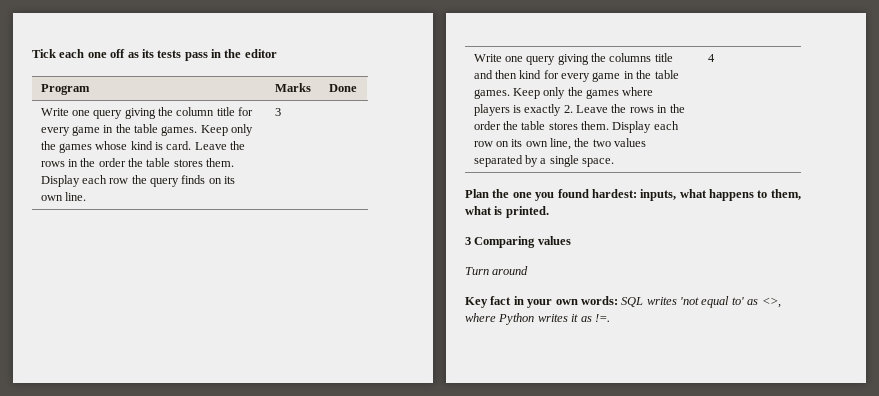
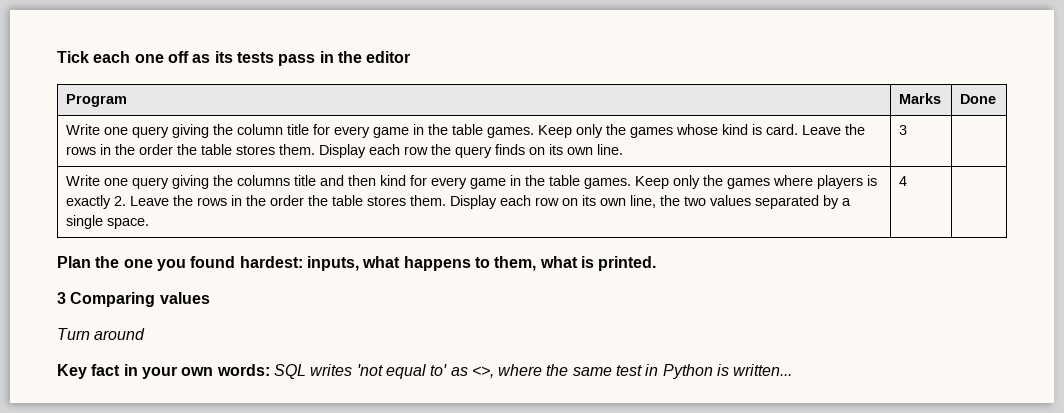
[498,313,610,325] Python writes it as !=. -> [546,364,793,379] the same test in Python is written...

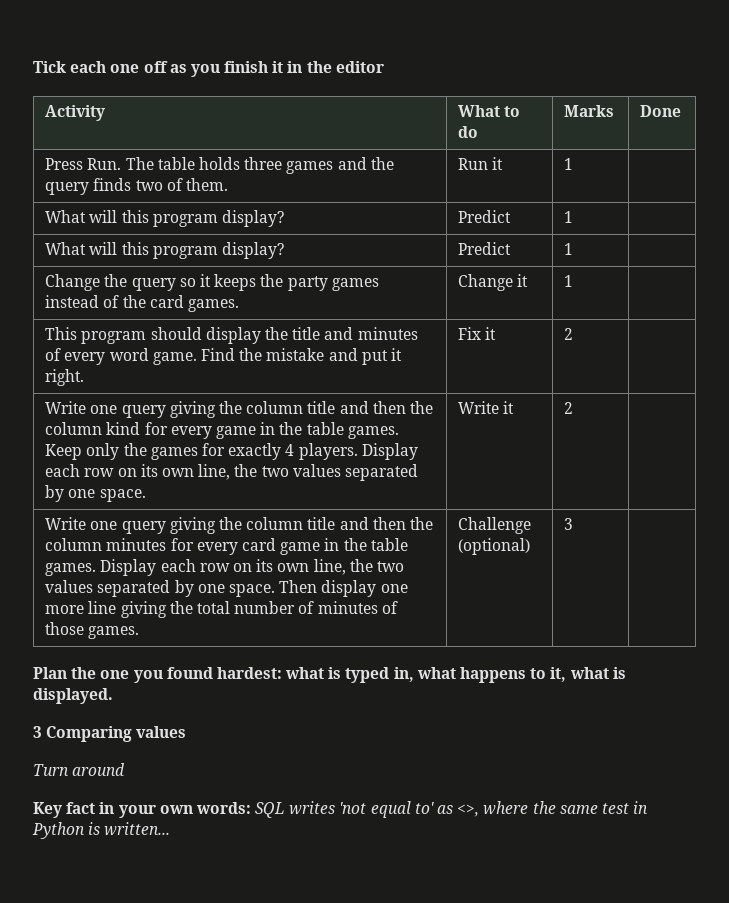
[214,51,316,66] its tests pass -> [190,61,284,77] you finish it
[65,94,127,107] [898,93,941,104] [959,94,996,104] [65,124,865,138] [65,144,623,158] [898,125,907,135] [65,175,376,189] Program | Marks | Done // Write one query giving the column title for every game in the table games. Keep only the games whose kind is card. Leave the rows in the order the table stores them. Display each row the query finds on its own line. | 3 | // Write one query giving the columns title and then -> [45,105,106,121] [458,105,521,117] [458,126,479,138] [564,105,615,117] [640,105,682,117] [45,157,394,174] [45,178,229,195] [458,157,504,170] [564,158,574,170] [45,210,285,227] [458,210,512,223] [564,211,574,223] [45,242,285,259] [458,242,512,255] [564,243,574,255] [45,274,379,291] [45,295,240,312] [458,274,529,291] [564,275,574,287] [45,327,418,344] [45,348,402,365] [45,369,85,386] [458,327,497,340] [564,328,574,340] [45,401,433,418] [45,422,103,435] Activity | What to do | Marks | Done // Press Run. The table holds three games and the query finds two of them. | Run it | 1 | // What will this program display? | Predict | 1 | // What will this program display? | Predict | 1 | // Change the query so it keeps the party games instead of the card games. | Change it | 1 | // This program should display the title and minutes of every word game. Find the mistake and put it right. | Fix it | 2 | // Write one query giving the column title and then the column
[772,175,877,189] [65,195,446,209] where players is exactly 2. Leave the rows in the order the table stores them. -> [202,443,358,460] for exactly 4 players.
[841,198,851,206] [65,215,103,229] a single -> [68,489,96,498] one
[898,176,907,186] 4 -> [458,401,515,414] [564,402,574,414] [45,517,433,534] [45,538,408,555] [45,559,404,576] [45,580,408,597] [45,601,398,618] [45,622,140,639] [458,517,532,534] [458,538,531,555] [564,518,574,530] Write it | 2 | // Write one query giving the column title and then the column minutes for every card game in the table games. Display each row on its own line, the two values separated by one space. Then display one more line giving the total number of minutes of those games. | Challenge (optional) | 3
[306,256,359,271] inputs, -> [285,667,414,683] what is typed in,
[494,256,657,271] them, what is printed. -> [550,667,626,682] [33,688,113,704] it, what is displayed.

